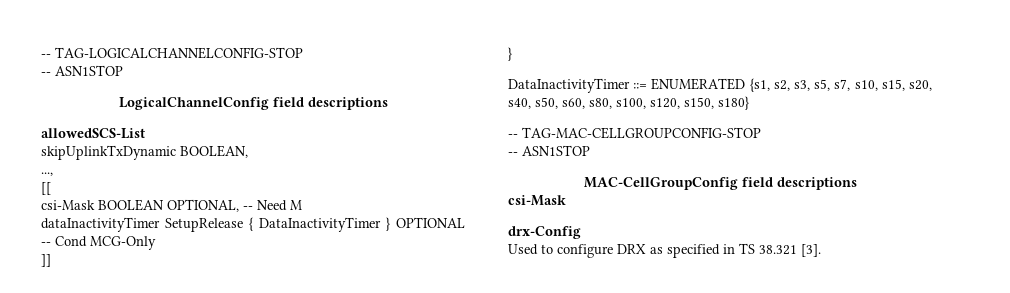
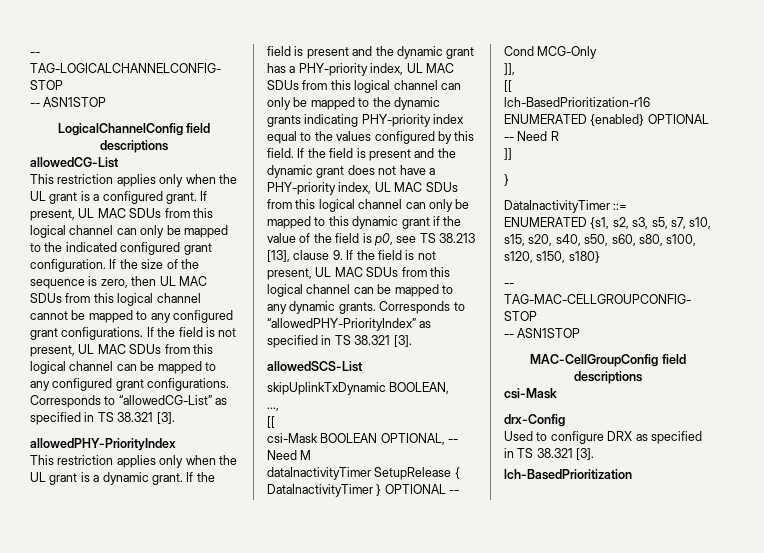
(388, 103) none -> [30,157,119,168] [30,174,237,187] [30,191,208,204] [30,208,213,221] [30,225,228,238] [30,242,212,255] [30,259,199,272] [30,276,207,289] [30,293,201,306] [30,310,233,323] [30,327,237,340] [30,344,213,357] [30,361,216,374] [30,378,230,391] [30,395,228,408] [30,412,175,425] [30,438,176,451] [30,455,237,468] [30,472,215,485] [267,46,475,59] [267,63,454,76] [267,80,461,93] [267,97,440,110] [267,114,465,127] [267,131,475,144] [267,148,456,161] [267,165,435,178] [267,182,458,195] [267,199,470,212] [267,216,462,229] [267,233,475,246] [267,250,436,262] [267,267,450,280] [267,284,453,297] [267,301,465,314] [267,318,432,331] [267,335,412,348] // allowedCG-List // This restriction applies only when the UL grant is a configured grant. If present, UL MAC SDUs from this logical channel can only be mapped to the indicated configured grant configuration. If the size of the sequence is zero, then UL MAC SDUs from this logical channel cannot be mapped to any configured grant configurations. If the field is not present, UL MAC SDUs from this logical channel can be mapped to any configured grant configurations. Corresponds to “allowedCG-List” as specified in TS 38.321 [3]. // allowedPHY-PriorityIndex // This restriction applies only when the UL grant is a dynamic grant. If the field is present and the dynamic grant has a PHY-priority index, UL MAC SDUs from this logical channel can only be mapped to the dynamic grants indicating PHY-priority index equal to the values configured by this field. If the field is present and the dynamic grant does not have a PHY-priority index, UL MAC SDUs from this logical channel can only be mapped to this dynamic grant if the value of the field is p0, see TS 38.213 [13], clause 9. If the field is not present, UL MAC SDUs from this logical channel can be mapped to any dynamic grants. Corresponds to “allowedPHY-PriorityIndex” as specified in TS 38.321 [3].
(156, 243) none -> [504,63,515,75] [504,80,512,92] [504,97,650,107] [504,114,709,126] [504,131,559,141] // ]], // [[ // lch-BasedPrioritization-r16 ENUMERATED {enabled} OPTIONAL -- Need R
(821, 250) none -> [504,469,632,480] // lch-BasedPrioritization

